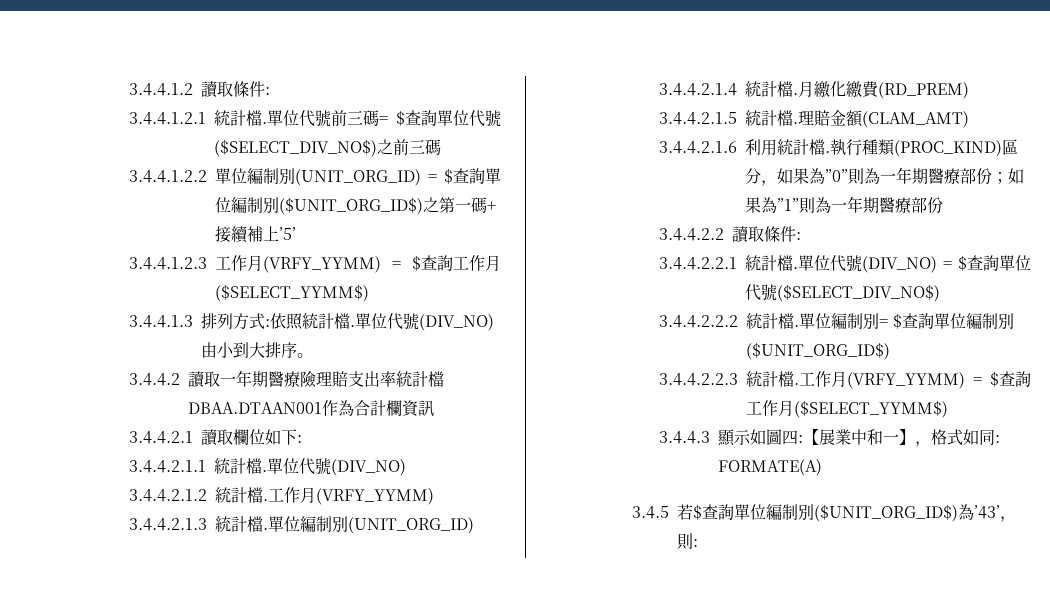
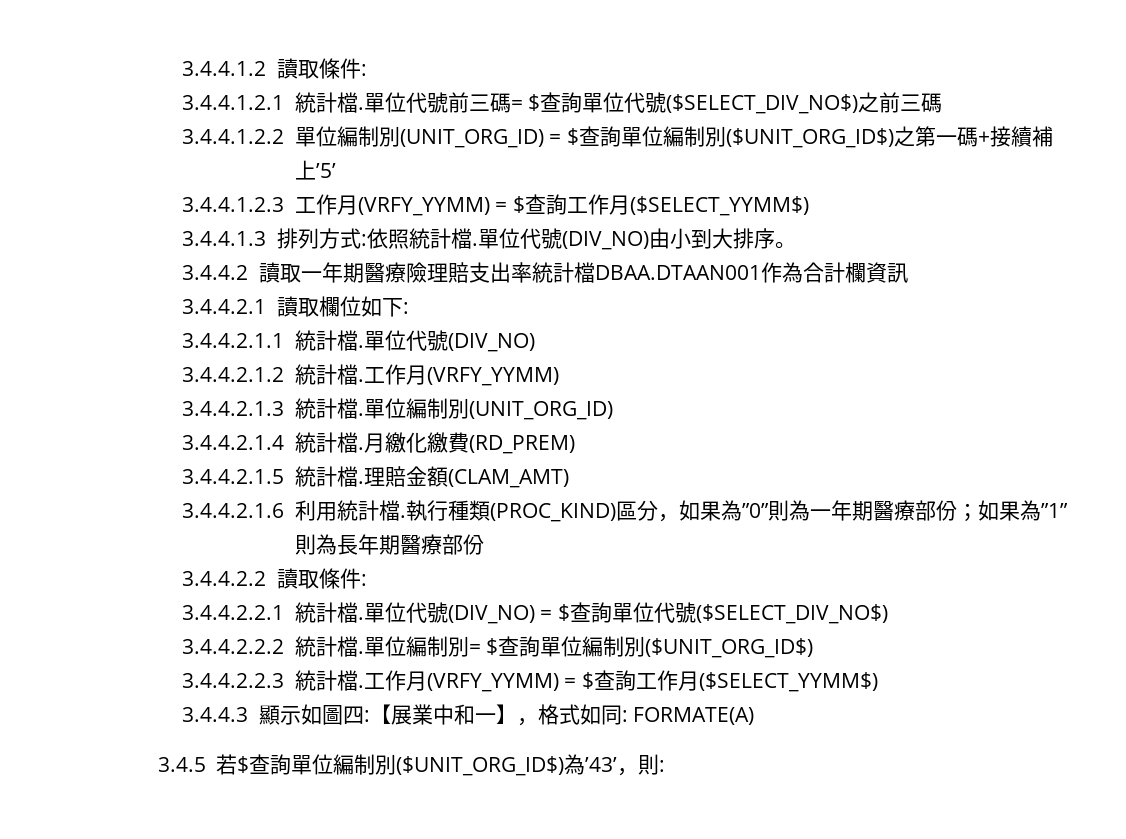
[831,202,848,211] 一 -> [336,535,358,555] 長

